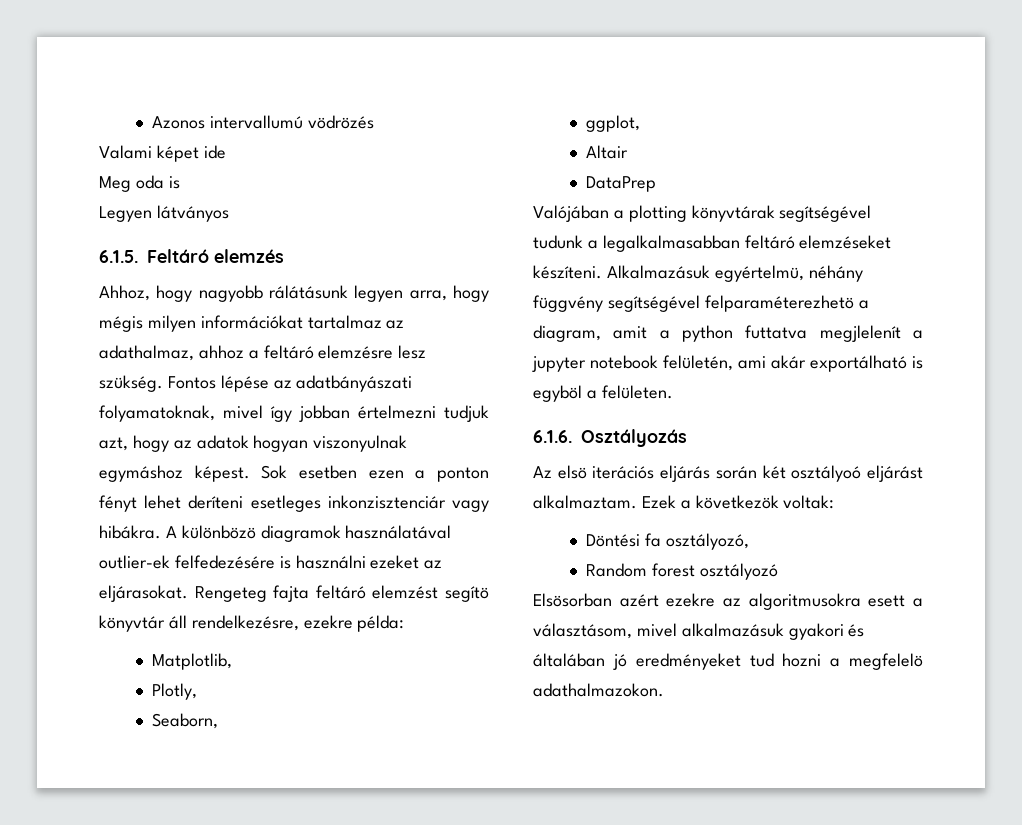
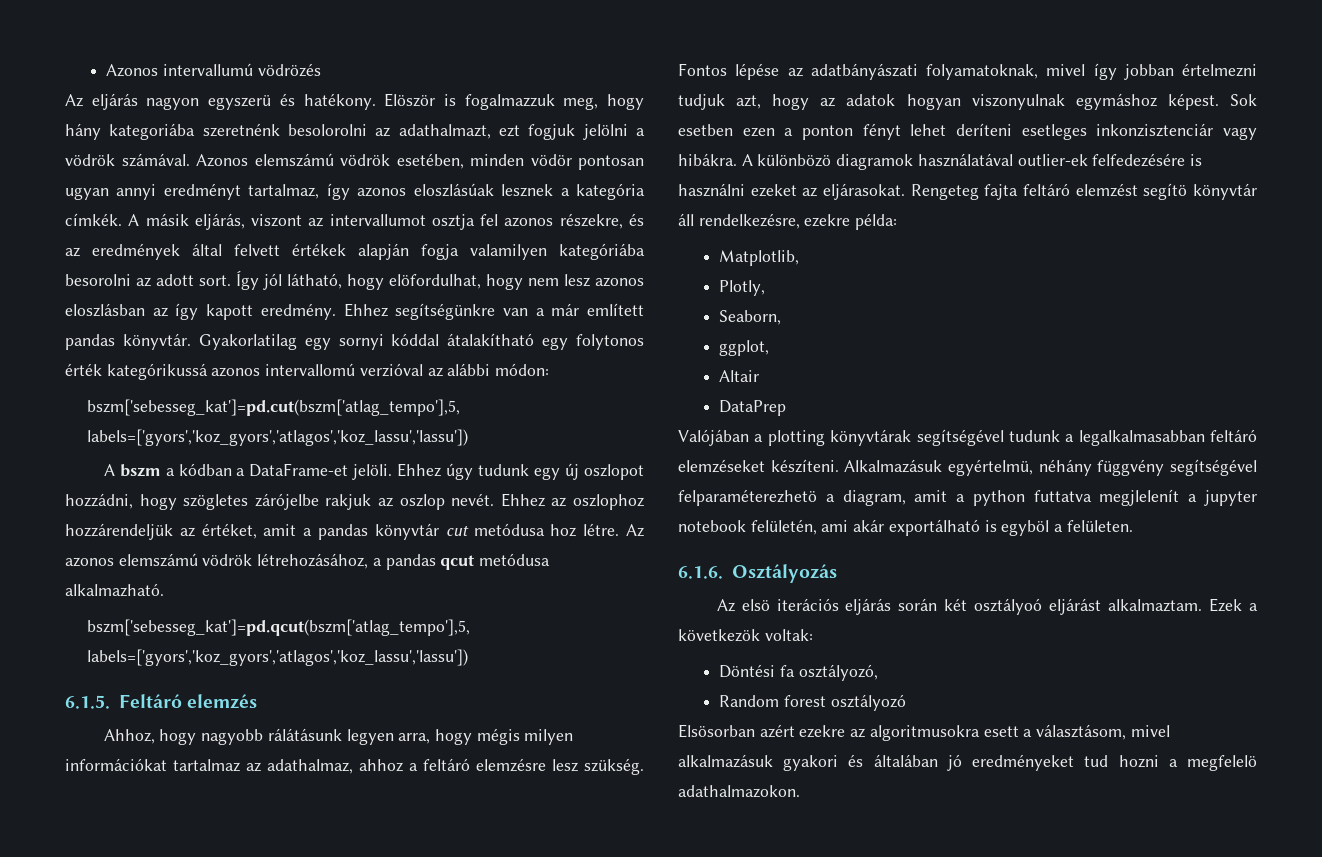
[99,145,226,162] [99,175,180,192] [99,205,229,222] Valami képet ide // Meg oda is // Legyen látványos -> [65,93,644,110] [65,123,645,140] [65,153,644,170] [65,183,646,200] [65,213,644,230] [65,243,645,260] [65,270,644,290] [65,303,644,320] [65,333,644,350] [65,363,550,380] [87,399,461,416] [87,429,469,446] [103,463,644,480] [65,493,645,510] [65,523,644,540] [65,553,551,570] [65,583,164,597] [87,619,471,636] [87,649,469,666] Az eljárás nagyon egyszerü és hatékony. Elöször is fogalmazzuk meg, hogy hány kategoriába szeretnénk besolorolni az adathalmazt, ezt fogjuk jelölni a vödrök számával. Azonos elemszámú vödrök esetében, minden vödör pontosan ugyan annyi eredményt tartalmaz, így azonos eloszlásúak lesznek a kategória címkék. A másik eljárás, viszont az intervallumot osztja fel azonos részekre, és az eredmények által felvett értékek alapján fogja valamilyen kategóriába besorolni az adott sort. Így jól látható, hogy elöfordulhat, hogy nem lesz azonos eloszlásban az így kapott eredmény. Ehhez segítségünkre van a már említett pandas könyvtár. Gyakorlatilag egy sornyi kóddal átalakítható egy folytonos érték kategórikussá azonos intervallomú verzióval az alábbi módon: // bszm['sebesseg_kat']=pd.cut(bszm['atlag_tempo'],5, labels=['gyors','koz_gyors','atlagos','koz_lassu','lassu']) // A bszm a kódban a DataFrame-et jelöli. Ehhez úgy tudunk egy új oszlopot hozzádni, hogy szögletes zárójelbe rakjuk az oszlop nevét. Ehhez az oszlophoz hozzárendeljük az értéket, amit a pandas könyvtár cut metódusa hoz létre. Az azonos elemszámú vödrök létrehozásához, a pandas qcut metódusa alkalmazható. // bszm['sebesseg_kat']=pd.qcut(bszm['atlag_tempo'],5, labels=['gyors','koz_gyors','atlagos','koz_lassu','lassu'])

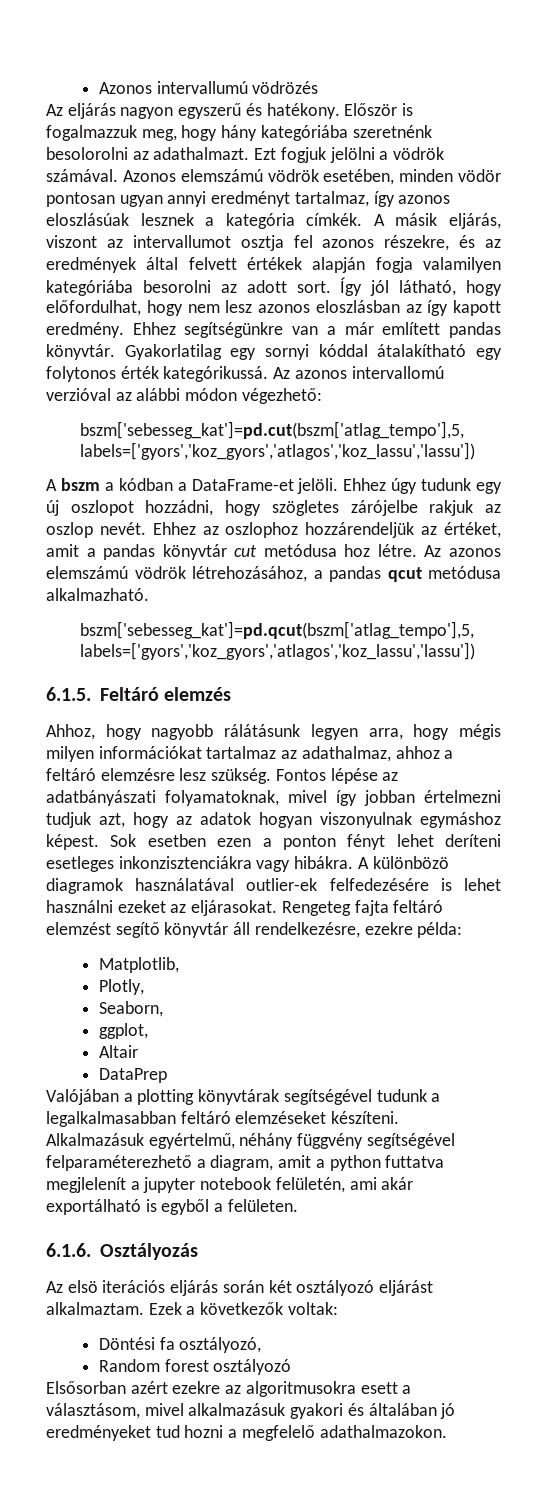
[208,95,272,110] egyszerü -> [178,103,242,119] egyszerű
[384,93,436,107] Elöször -> [344,103,398,116] Először
[109,123,196,140] kategoriába -> [260,125,348,141] kategóriába
[398,124,520,139] adathalmazt, ezt -> [153,147,277,160] adathalmazt. Ezt
[389,274,481,289] elöfordulhat, -> [46,300,141,316] előfordulhat,
[106,363,208,380] kategórikussá -> [163,366,291,382] kategórikussá. Az
[495,363,550,376] módon: -> [185,388,322,404] módon végezhető:
[1096,123,1214,137] inkonzisztenciár -> [118,856,252,869] inkonzisztenciákra
(1203, 160) none -> [463,878,501,891] lehet
[1143,183,1188,200] segítö -> [115,922,160,938] segítő
[948,459,1033,476] egyértelmü, -> [148,1133,235,1149] egyértelmű,
[678,489,817,506] felparaméterezhetö -> [46,1155,192,1171] felparaméterezhető
[1001,520,1050,536] egyböl -> [161,1199,210,1215] egyből
[974,598,1043,615] osztályoó -> [296,1280,375,1296] osztályozó
[678,629,760,642] következök -> [200,1302,284,1315] következők
[678,724,755,738] Elsösorban -> [46,1381,126,1394] Elsősorban
[1187,755,1257,771] megfelelö -> [241,1425,315,1441] megfelelő

